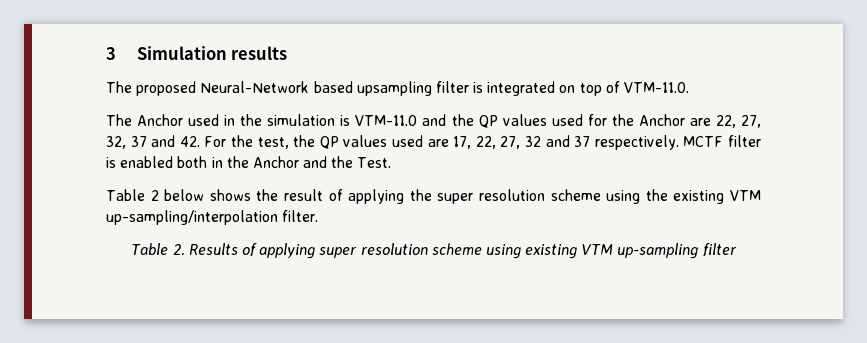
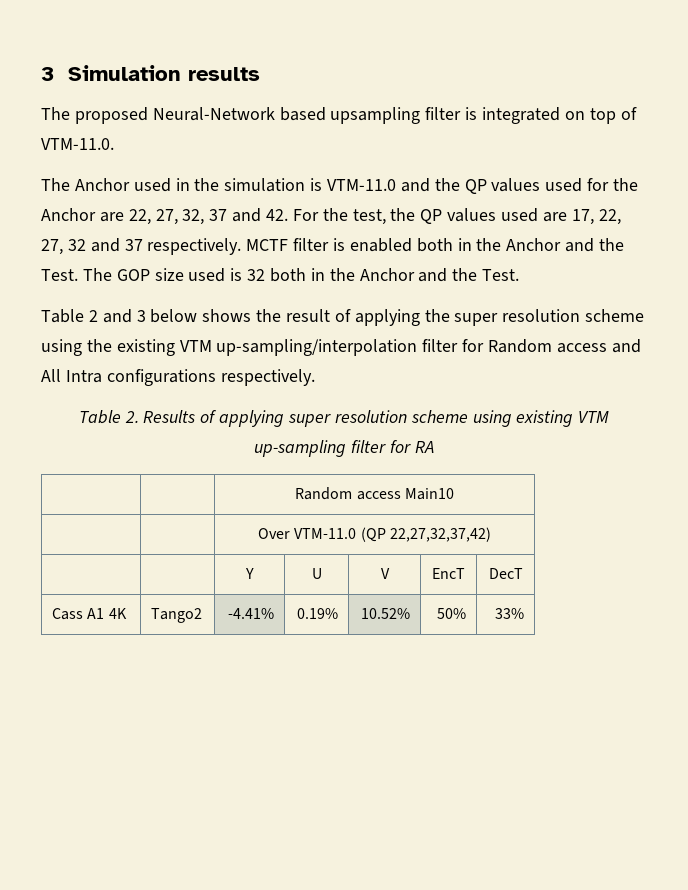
(392, 162) none -> [82,268,520,282] The GOP size used is 32 both in the Anchor and the Test.
(159, 195) none -> [102,309,146,323] and 3
[282,210,319,222] filter. -> [422,339,641,353] [41,369,315,386] filter for Random access and All Intra configurations respectively.
(737, 249) none -> [389,440,434,453] [295,487,454,500] [258,527,491,542] [244,568,254,579] [311,568,322,579] [380,568,390,579] [432,568,465,579] [488,568,523,579] [52,608,127,620] [151,608,203,623] [227,608,274,619] [296,608,338,619] [360,608,410,619] [436,608,466,619] [494,608,524,619] for RA // | | Random access Main10 // | | Over VTM-11.0 (QP 22,27,32,37,42) // | | Y | U | V | EncT | DecT // Cass A1 4K | Tango2 | -4.41% | 0.19% | 10.52% | 50% | 33%

